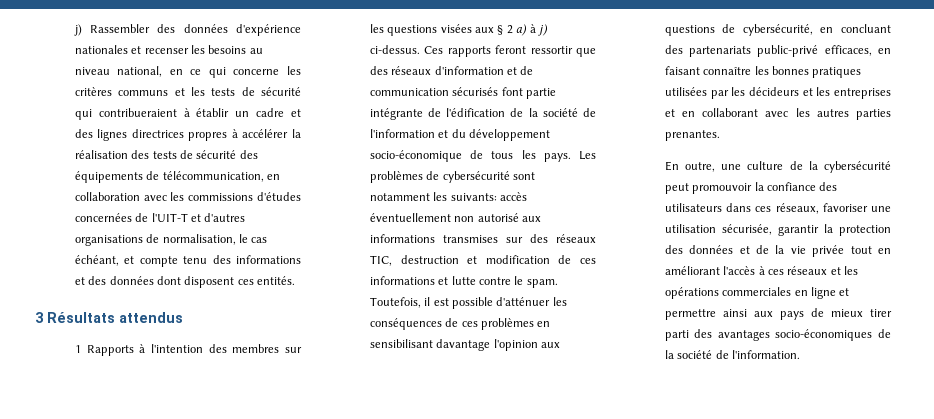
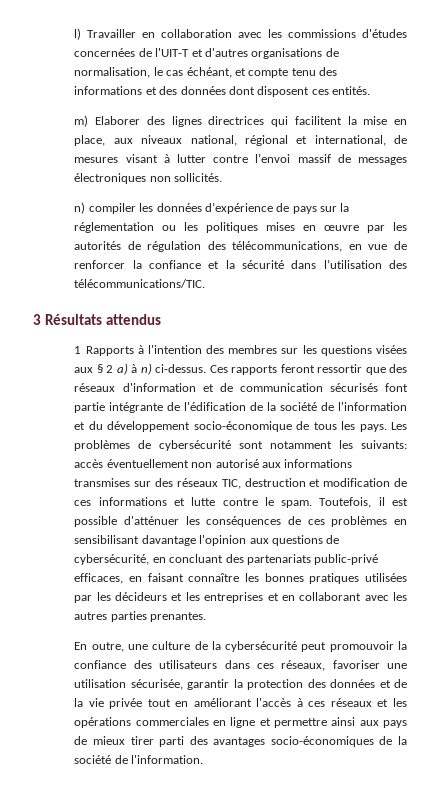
[73,24,301,36] [74,45,263,54] [74,66,301,78] [74,87,301,96] [74,108,302,120] [74,129,301,141] [74,150,258,159] [74,171,264,183] j) Rassembler des données d'expérience nationales et recenser les besoins au niveau national, en ce qui concerne les critères communs et les tests de sécurité qui contribueraient à établir un cadre et des lignes directrices propres à accélérer la réalisation des tests de sécurité des équipements de télécommunication, -> [74,28,137,40] l) Travailler
(296, 280) none -> [74,115,408,127] [74,135,407,146] [74,153,407,165] [74,173,223,184] [74,202,350,214] [74,222,407,233] [74,241,407,252] [74,259,407,269] [74,279,206,288] // m) Elaborer des lignes directrices qui facilitent la mise en place, aux niveaux national, régional et international, de mesures visant à lutter contre l’envoi massif de messages électroniques non sollicités. // n) compiler les données d’expérience de pays sur la réglementation ou les politiques mises en œuvre par les autorités de régulation des télécommunications, en vue de renforcer la confiance et la sécurité dans l’utilisation des télécommunications/TIC.
[537,24,548,36] j) -> [140,363,152,375] n)

